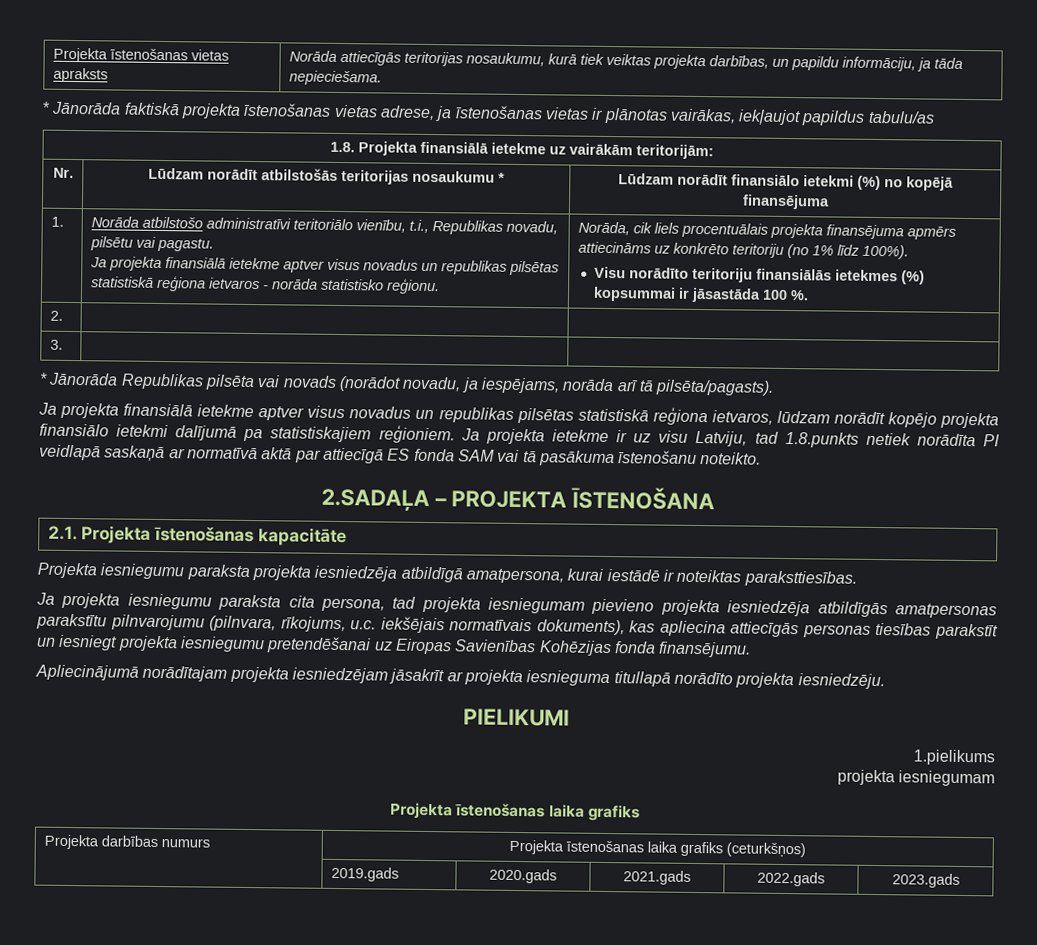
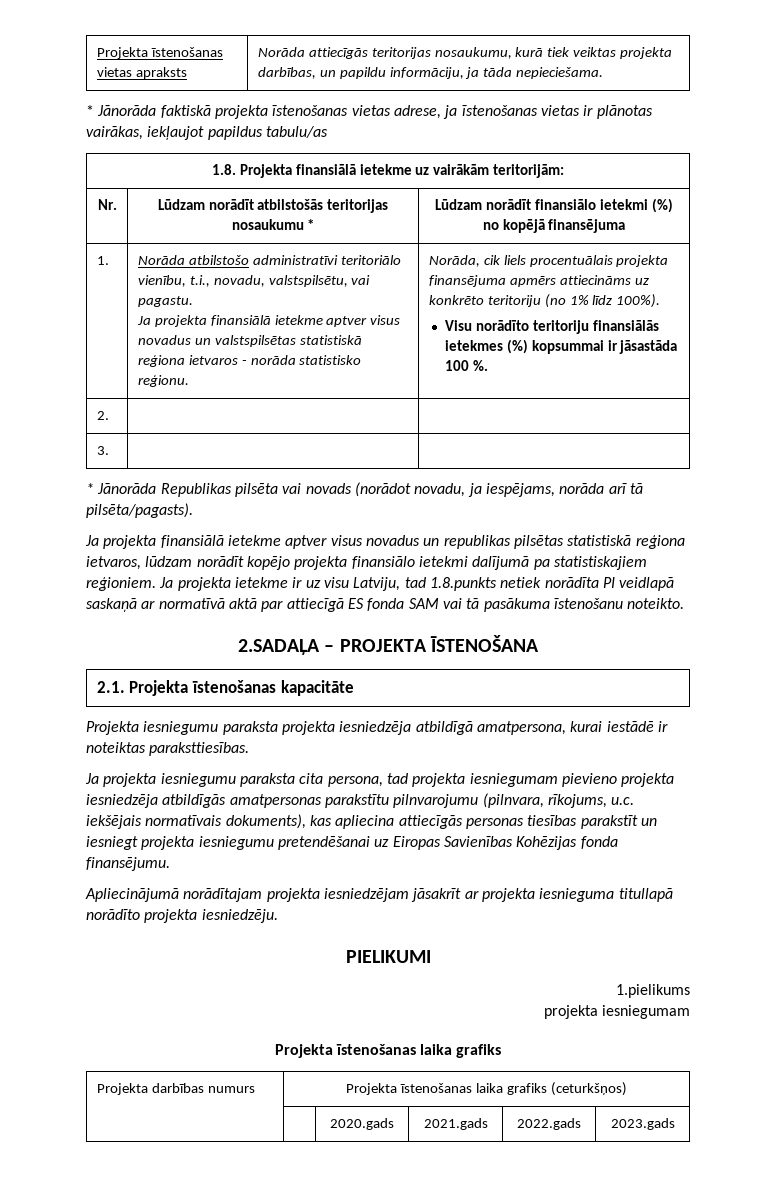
[431,220,558,235] [89,236,133,251] Republikas novadu, pilsētu -> [213,275,348,287] novadu, valstspilsētu,
[440,260,559,276] republikas pilsētas -> [214,335,296,347] valstspilsētas
[330,866,399,882] 2019.gads -> (627, 1089) none

